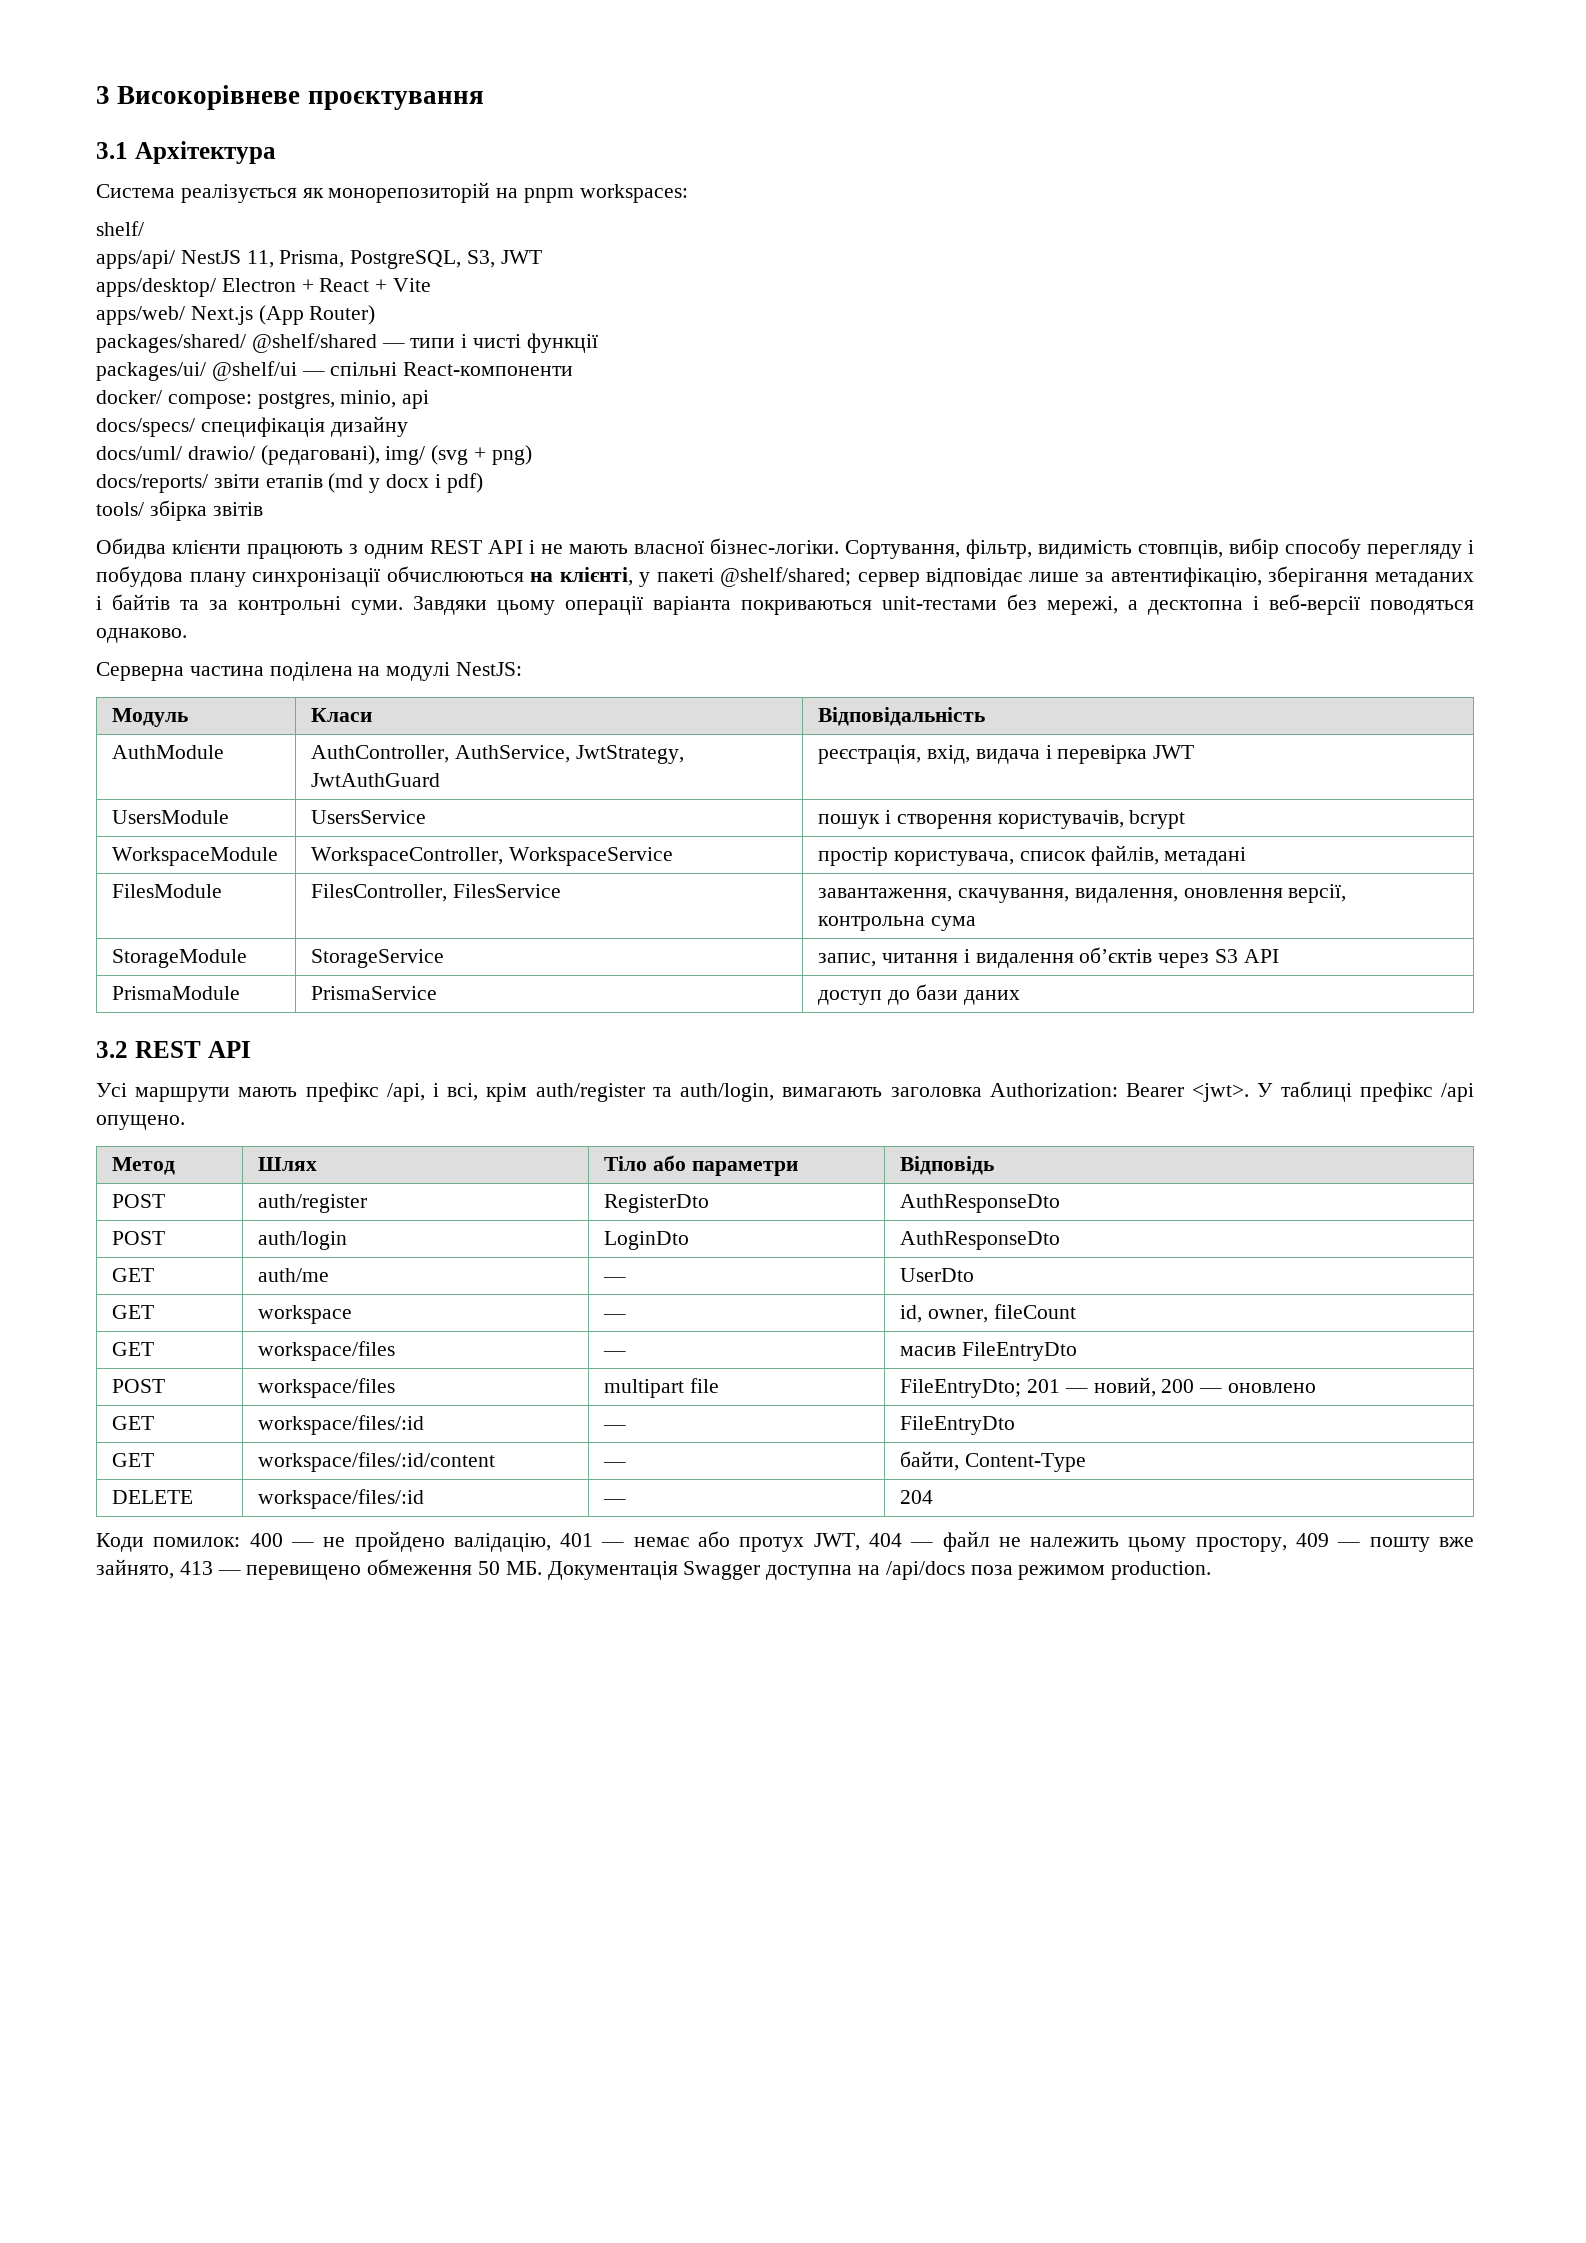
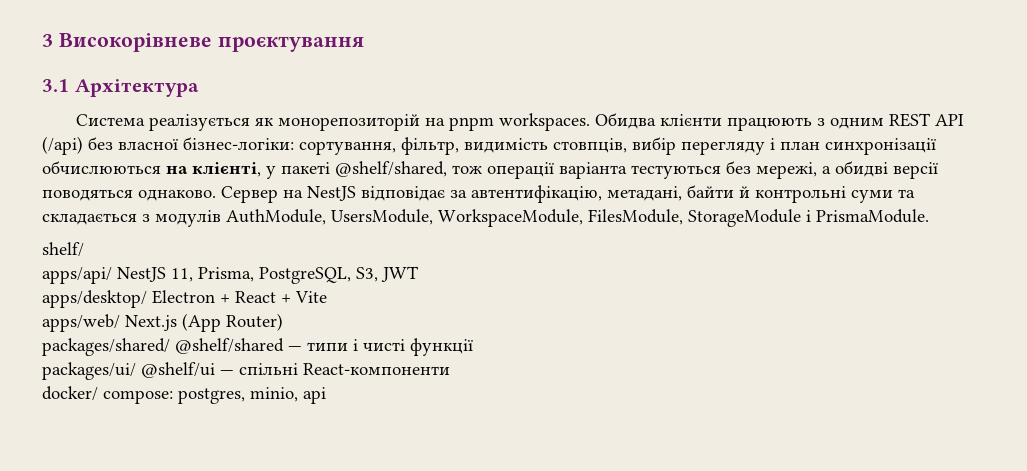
[579,184,688,203] workspaces: -> [498,113,964,131] [42,136,936,155] [42,161,938,179] [42,185,915,203] [42,209,929,227] workspaces. Обидва клієнти працюють з одним REST API (/api) без власної бізнес-логіки: сортування, фільтр, видимість стовпців, вибір перегляду і план синхронізації обчислюються на клієнті, у пакеті @shelf/shared, тож операції варіанта тестуються без мережі, а обидві версії поводяться однаково. Сервер на NestJS відповідає за автентифікацію, метадані, байти й контрольні суми та складається з модулів AuthModule, UsersModule, WorkspaceModule, FilesModule, StorageModule і PrismaModule.
[96,416,408,437] [96,445,532,465] [96,473,483,493] [96,500,263,521] [96,538,1474,559] [96,566,1474,587] [96,594,1474,615] [96,628,187,643] [96,662,523,681] [112,708,189,727] [311,708,373,722] [818,707,986,726] [112,745,225,759] [311,745,684,764] [311,773,441,787] [818,745,1195,764] [112,810,230,824] [311,810,427,824] [818,810,1186,829] [112,847,279,866] [311,847,673,866] [818,845,1247,866] [112,884,223,898] [311,884,561,902] [818,884,1347,903] [818,916,976,931] [112,949,248,968] [311,949,445,968] [818,947,1279,968] [112,986,241,1000] [311,986,438,1000] [818,984,1020,1005] [96,1041,251,1058] [96,1081,1474,1102] [96,1115,185,1130] [112,1157,176,1175] [258,1157,318,1171] [604,1155,798,1176] [900,1156,995,1175] [112,1194,166,1208] [258,1194,368,1213] [604,1194,710,1213] [900,1194,1061,1213] [112,1231,166,1245] [258,1231,348,1250] [604,1231,690,1250] [900,1231,1061,1250] [112,1268,155,1282] [258,1268,330,1282] [603,1277,627,1282] [900,1268,975,1282] [112,1305,155,1319] [258,1305,353,1324] [603,1314,627,1319] [900,1304,1076,1323] [112,1342,155,1356] [258,1341,396,1361] [603,1351,627,1356] [900,1342,1077,1361] [112,1379,166,1393] [258,1378,396,1398] [604,1378,719,1398] [900,1377,1316,1398] [112,1416,155,1430] [258,1415,425,1435] [603,1425,627,1430] [900,1416,1016,1435] [112,1453,155,1467] [258,1452,496,1472] [603,1462,627,1467] [900,1451,1086,1472] [112,1490,194,1504] [258,1489,425,1509] [603,1499,627,1504] [900,1490,934,1504] [96,1531,1475,1552] [96,1559,1212,1580] // docs/specs/ специфікація дизайну // docs/uml/ drawio/ (редаговані), img/ (svg + png) // docs/reports/ звіти етапів (md у docx і pdf) // tools/ збірка звітів // Обидва клієнти працюють з одним REST API і не мають власної бізнес-логіки. Сортування, фільтр, видимість стовпців, вибір способу перегляду і побудова плану синхронізації обчислюються на клієнті, у пакеті @shelf/shared; сервер відповідає лише за автентифікацію, зберігання метаданих і байтів та за контрольні суми. Завдяки цьому операції варіанта покриваються unit-тестами без мережі, а десктопна і веб-версії поводяться однаково. // Серверна частина поділена на модулі NestJS: // Модуль | Класи | Відповідальність // AuthModule | AuthController, AuthService, JwtStrategy, JwtAuthGuard | реєстрація, вхід, видача і перевірка JWT // UsersModule | UsersService | пошук і створення користувачів, bcrypt // WorkspaceModule | WorkspaceController, WorkspaceService | простір користувача, список файлів, метадані // FilesModule | FilesController, FilesService | завантаження, скачування, видалення, оновлення версії, контрольна сума // StorageModule | StorageService | запис, читання і видалення об’єктів через S3 API // PrismaModule | PrismaService | доступ до бази даних // 3.2 REST API // Усі маршрути мають префікс /api, і всі, крім auth/register та auth/login, вимагають заголовка Authorization: Bearer <jwt>. У таблиці префікс /api опущено. // Метод | Шлях | Тіло або параметри | Відповідь // POST | auth/register | RegisterDto | AuthResponseDto // POST | auth/login | LoginDto | AuthResponseDto // GET | auth/me | — | UserDto // GET | workspace | — | id, owner, fileCount // GET | workspace/files | — | масив FileEntryDto // POST | workspace/files | multipart file | FileEntryDto; 201 — новий, 200 — оновлено // GET | workspace/files/:id | — | FileEntryDto // GET | workspace/files/:id/content | — | байти, Content-Type // DELETE | workspace/files/:id | — | 204 // Коди помилок: 400 — не пройдено валідацію, 401 — немає або протух JWT, 404 — файл не належить цьому простору, 409 — пошту вже зайнято, 413 — перевищено обмеження 50 МБ. Документація Swagger доступна на /api/docs поза режимом production. -> (326, 395) none

